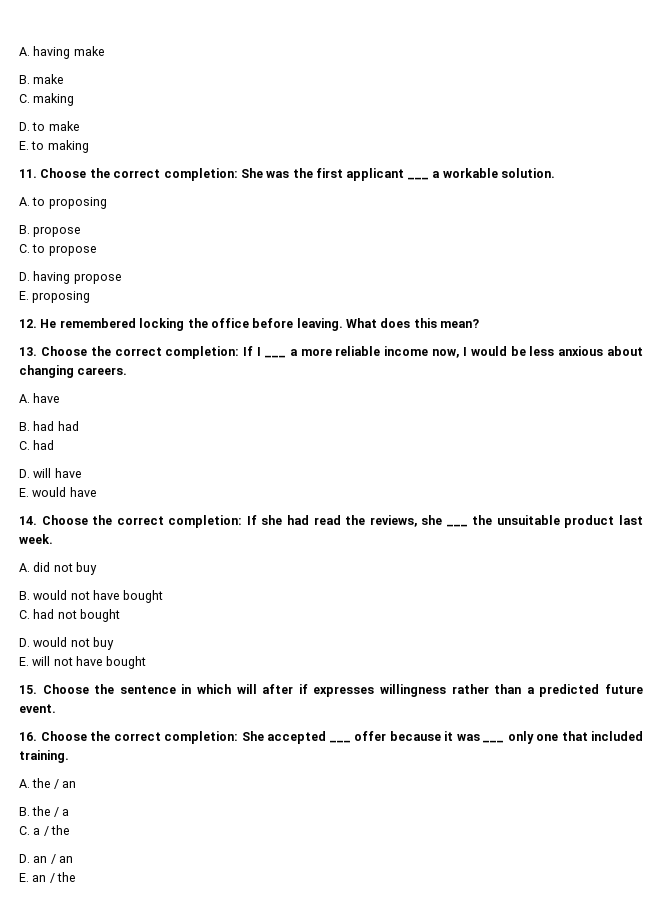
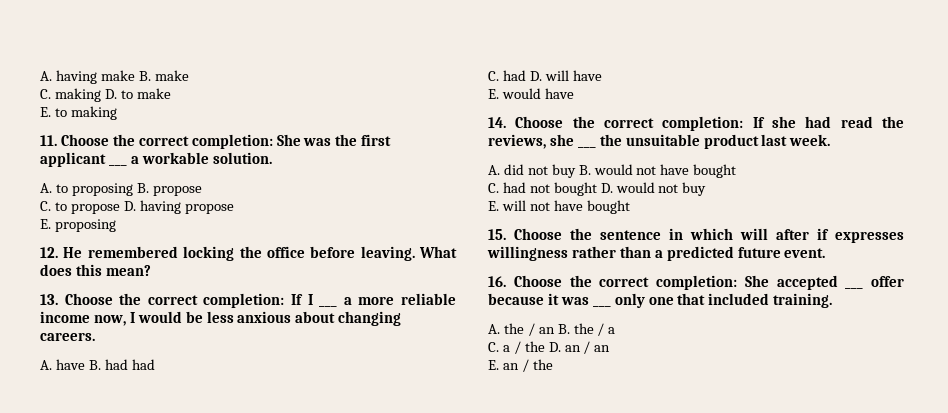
(104, 51) // -> (135, 75) none
(75, 99) // -> (101, 95) none
(107, 203) // -> (133, 189) none
(96, 250) // -> (120, 209) none
(60, 398) // -> (85, 364) none
(55, 445) // -> (526, 75) none
(98, 568) // -> (576, 171) none
(121, 615) // -> (597, 189) none
(77, 784) // -> (555, 330) none
(70, 830) // -> (545, 346) none

